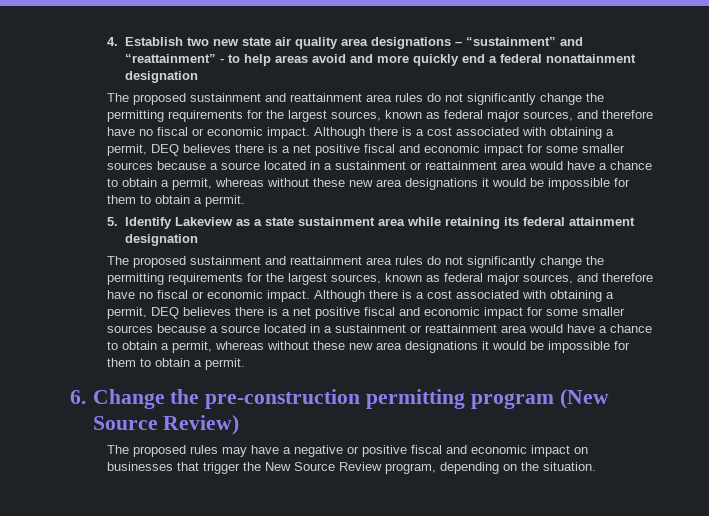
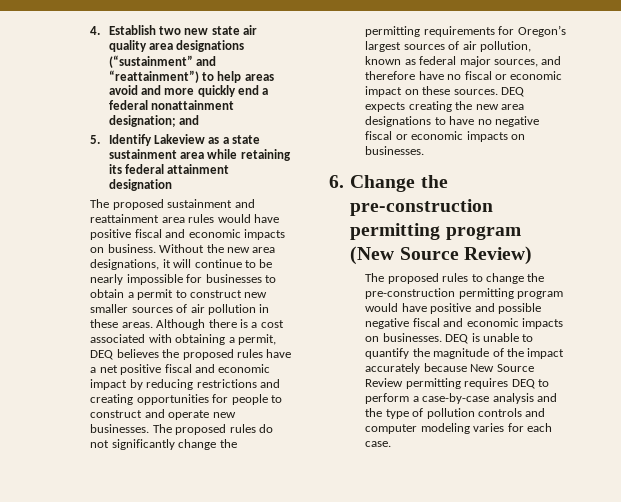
[455,37,584,46] [125,54,225,63] – “sustainment” and “reattainment” - -> [108,55,216,68] [108,70,199,83] (“sustainment” and “reattainment”)
[125,71,199,83] [106,93,604,105] [106,110,653,122] [106,127,614,139] [106,144,625,156] [106,161,652,170] [106,178,630,190] [106,195,245,207] designation // The proposed sustainment and reattainment area rules do not significantly change the permitting requirements for the largest sources, known as federal major sources, and therefore have no fiscal or economic impact. Although there is a cost associated with obtaining a permit, DEQ believes there is a net positive fiscal and economic impact for some smaller sources because a source located in a sustainment or reattainment area would have a chance to obtain a permit, whereas without these new area designations it would be impossible for them to obtain a permit. -> [108,115,199,127] designation; and
[426,256,604,268] [106,273,381,285] do not significantly change the permitting requirements for the largest sources, -> [217,214,279,223] [90,229,285,240] [90,244,276,253] [90,259,273,270] [90,274,276,285] [90,289,268,300] [90,304,270,315] [90,319,284,330] [90,334,276,345] [90,349,292,360] [90,364,271,375] [90,379,280,390] [90,394,282,405] [90,409,236,420] [90,424,273,435] [90,439,237,450] [365,25,566,37] [365,41,531,52] would have positive fiscal and economic impacts on business. Without the new area designations, it will continue to be nearly impossible for businesses to obtain a permit to construct new smaller sources of air pollution in these areas. Although there is a cost associated with obtaining a permit, DEQ believes the proposed rules have a net positive fiscal and economic impact by reducing restrictions and creating opportunities for people to construct and operate new businesses. The proposed rules do not significantly change the permitting requirements for Oregon’s largest sources of air pollution,
[266,290,614,302] [106,307,625,319] [106,324,652,333] [106,341,630,353] [106,358,245,370] impact. Although there is a cost associated with obtaining a permit, DEQ believes there is a net positive fiscal and economic impact for some smaller sources because a source located in a sustainment or reattainment area would have a chance to obtain a permit, whereas without these new area designations it would be impossible for them to obtain a permit. -> [365,86,524,97] [365,101,524,112] [365,116,539,127] [365,131,525,142] [365,146,425,155] impact on these sources. DEQ expects creating the new area designations to have no negative fiscal or economic impacts on businesses.
[221,445,588,457] [106,462,596,474] may have a negative or positive fiscal and economic impact on businesses that trigger the New Source Review program, depending on the situation. -> [471,273,545,284] [365,288,564,299] [365,303,541,314] [365,318,563,329] [365,333,534,344] [365,348,565,359] [365,363,534,374] [365,378,549,389] [365,393,557,404] [365,408,546,419] [365,423,552,434] [365,441,392,447] to change the pre-construction permitting program would have positive and possible negative fiscal and economic impacts on businesses. DEQ is unable to quantify the magnitude of the impact accurately because New Source Review permitting requires DEQ to perform a case-by-case analysis and the type of pollution controls and computer modeling varies for each case.

